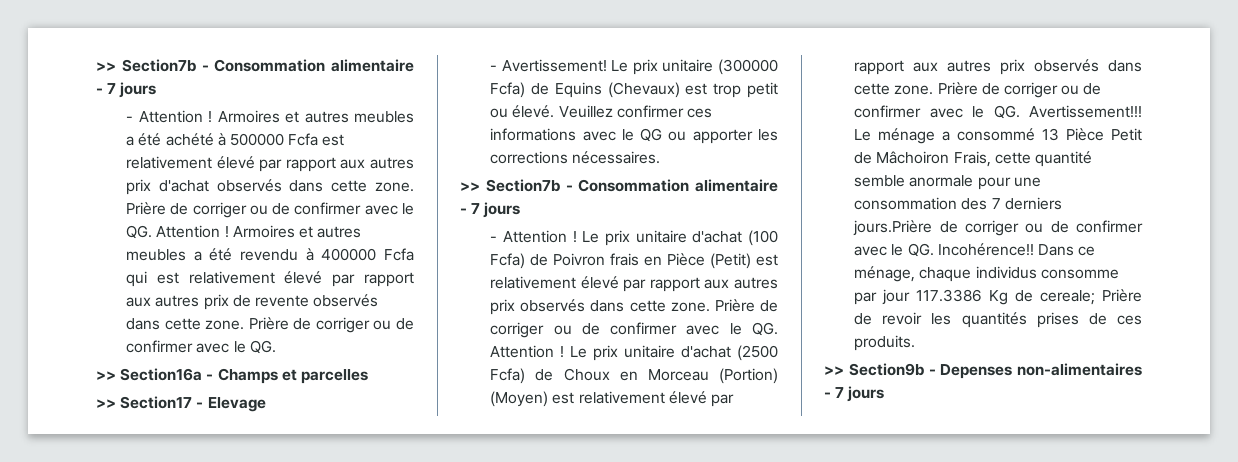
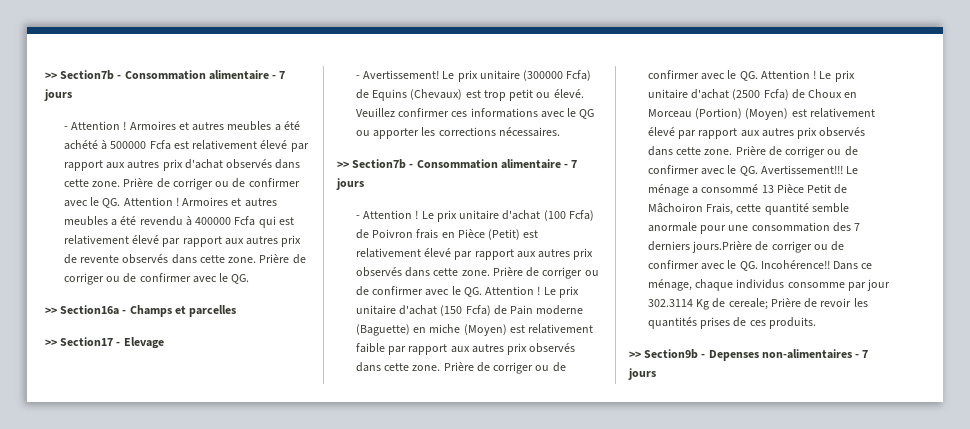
(732, 352) none -> [440,305,584,316] [355,324,594,336] [355,343,576,355] [355,362,566,374] [647,70,855,82] [647,89,730,99] (150 Fcfa) de Pain moderne (Baguette) en miche (Moyen) est relativement faible par rapport aux autres prix observés dans cette zone. Prière de corriger ou de confirmer avec le QG. Attention ! Le prix unitaire d'achat
[916,289,983,302] 117.3386 -> [647,299,693,307] 302.3114

